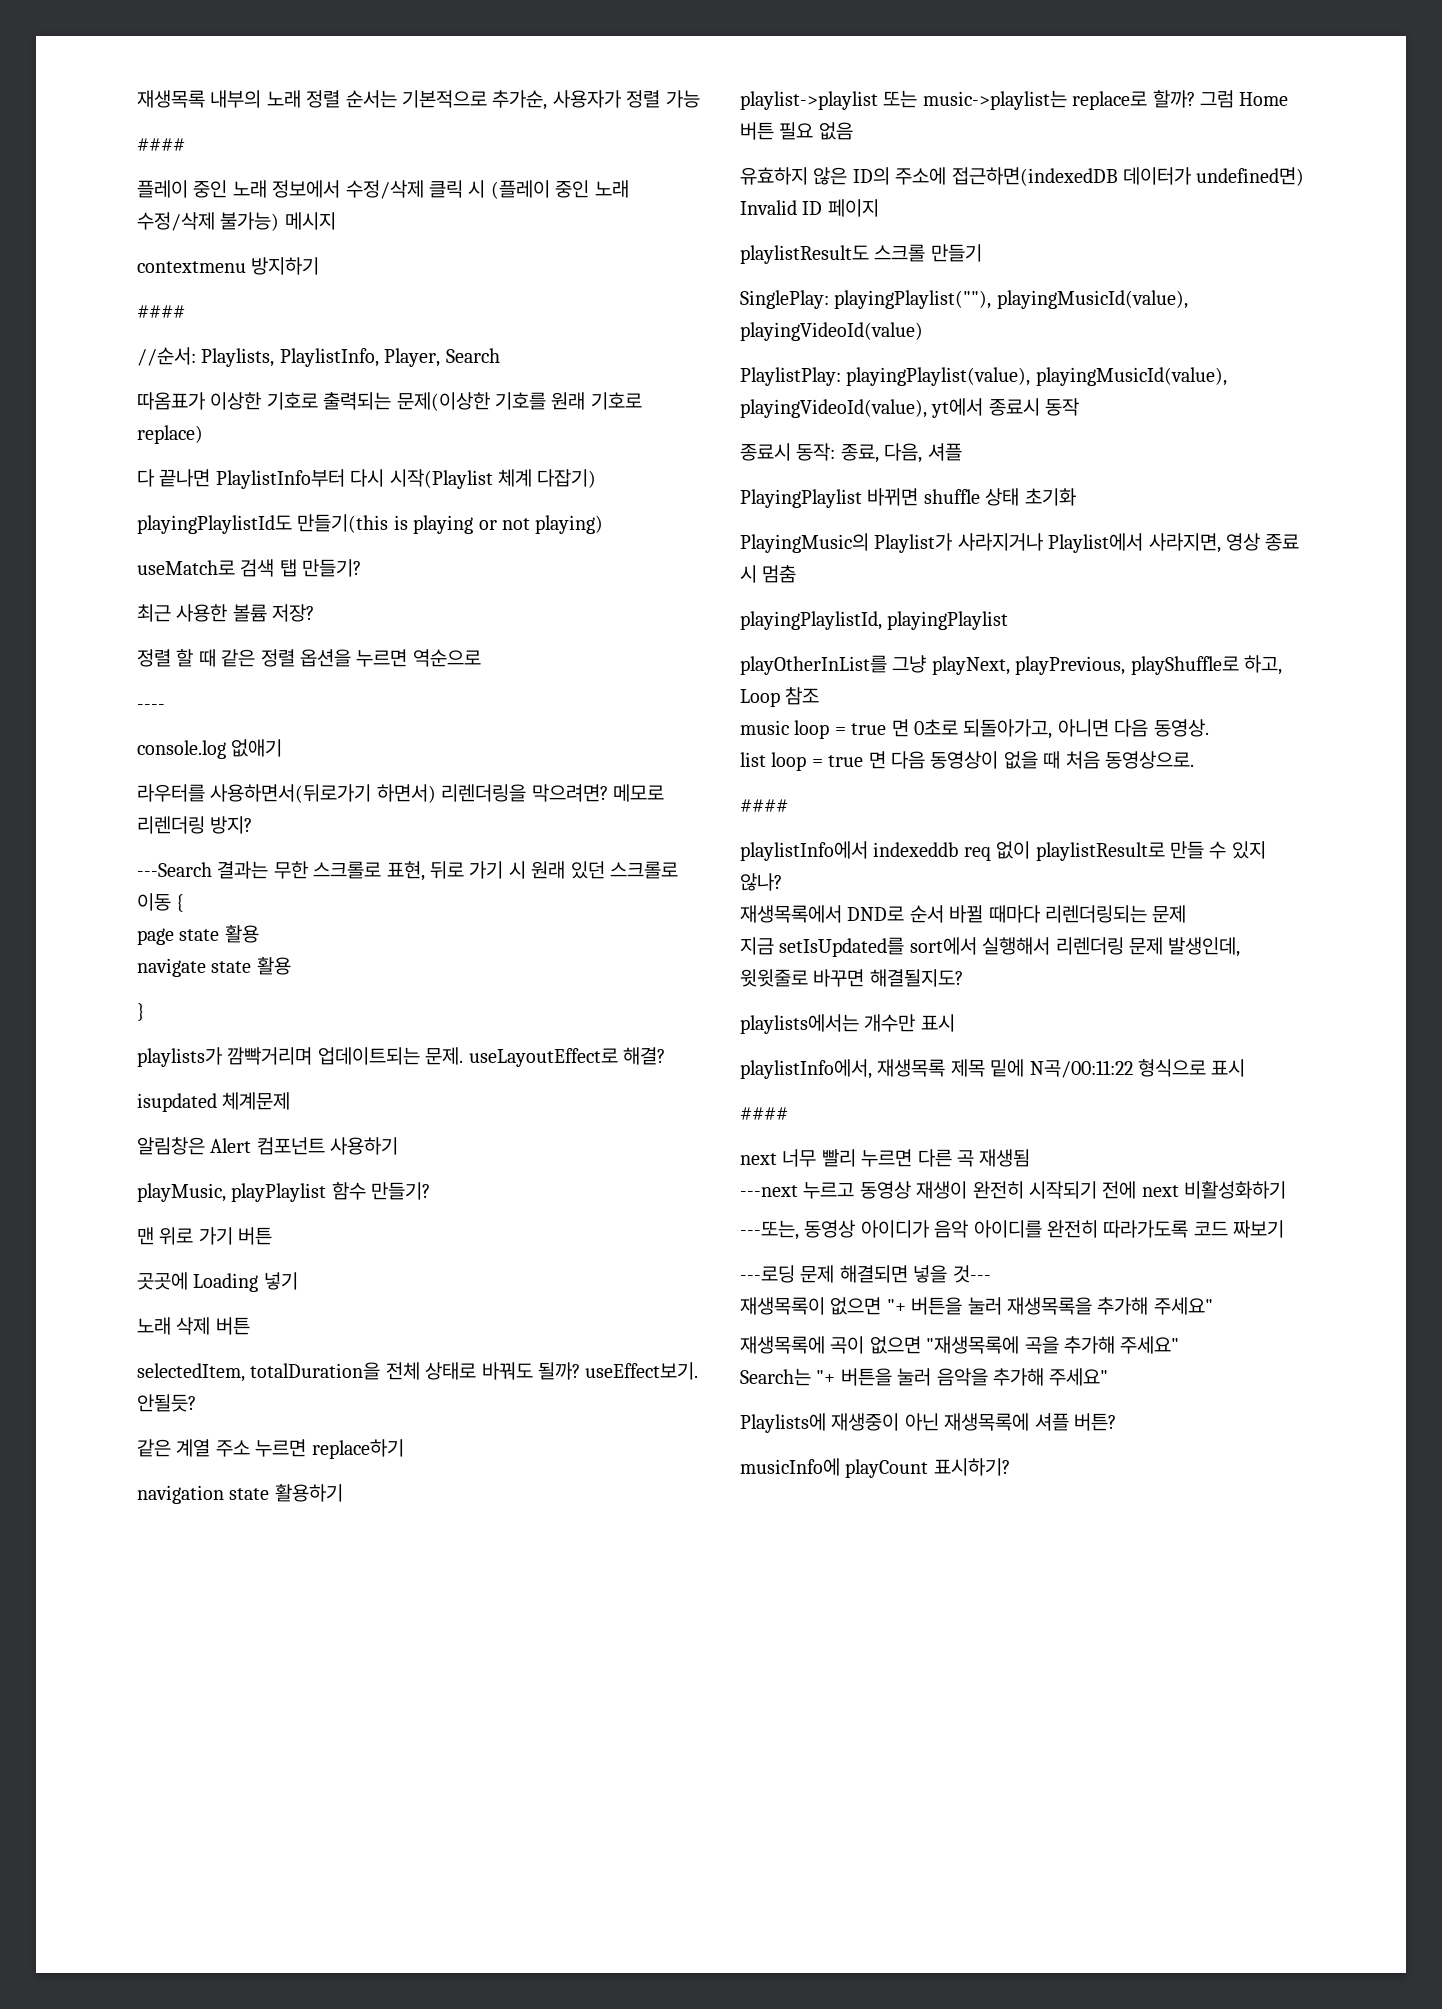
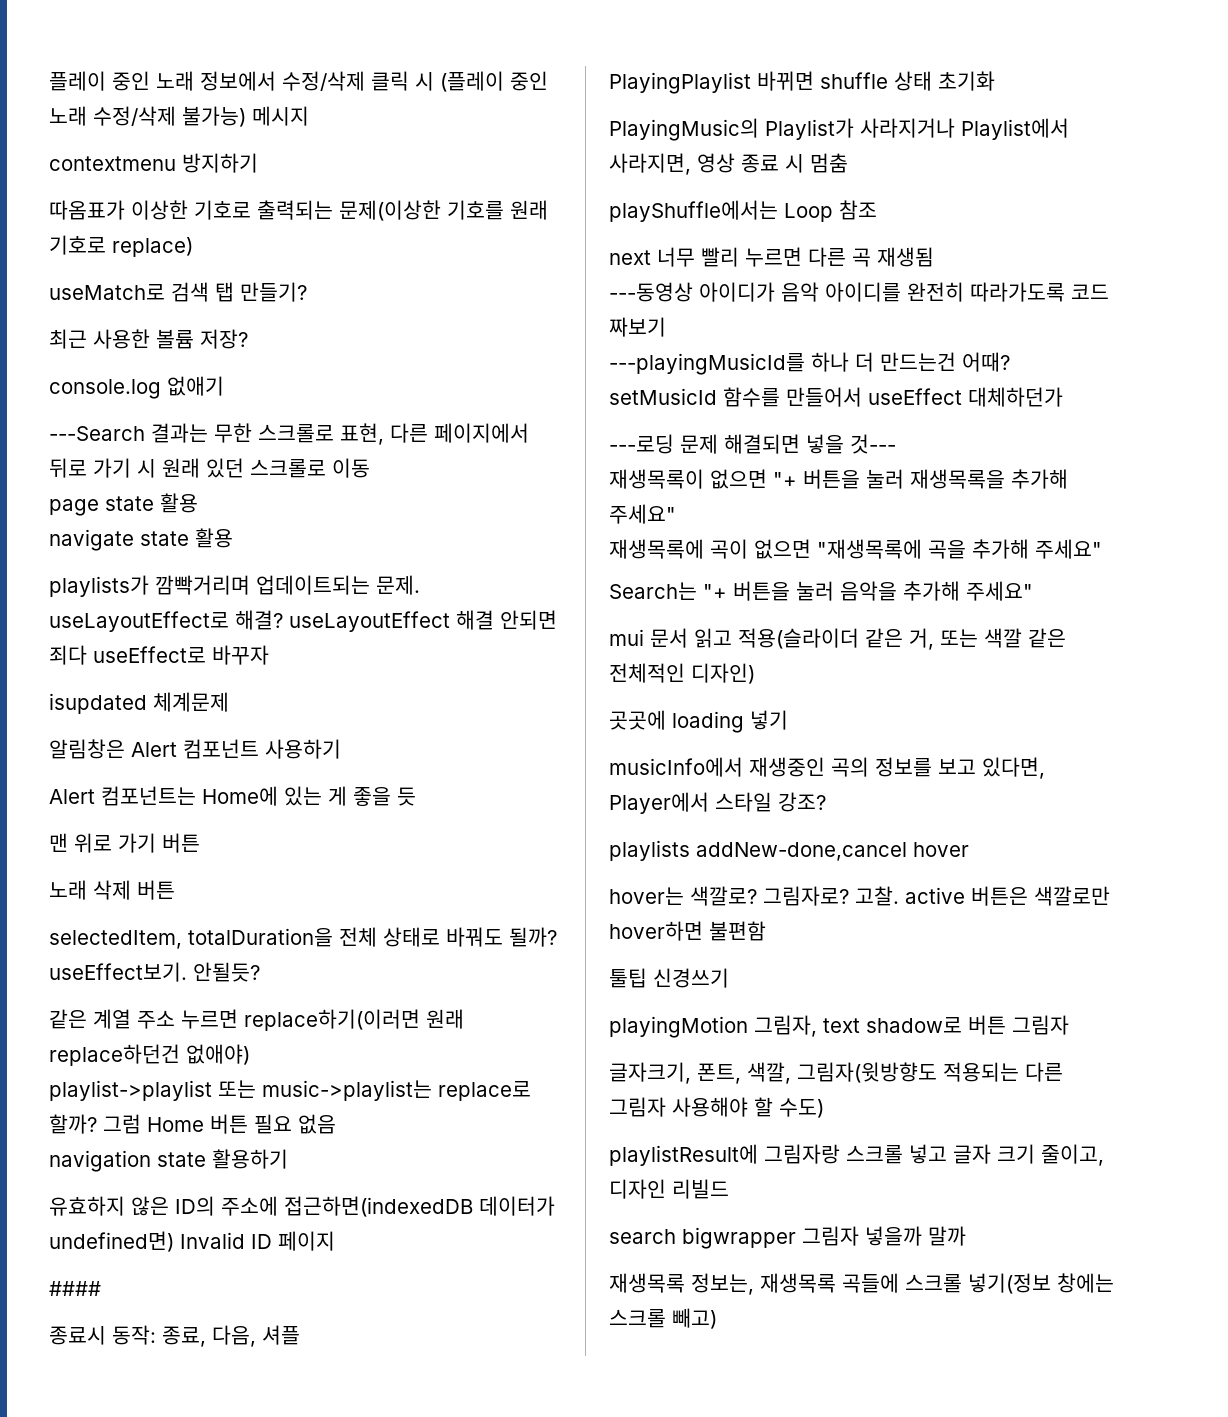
[137,90,700,110] [137,138,185,151] 재생목록 내부의 노래 정렬 순서는 기본적으로 추가순, 사용자가 정렬 가능 // #### // -> (49, 81) none
[137,305,185,318] [137,347,500,367] // #### // //순서: Playlists, PlaylistInfo, Player, Search -> (258, 163) none
[137,469,597,489] [137,514,604,534] // 다 끝나면 PlaylistInfo부터 다시 시작(Playlist 체계 다잡기) // playingPlaylistId도 만들기(this is playing or not playing) -> (193, 247) none
[137,649,481,667] [137,704,165,710] [137,739,283,759] [137,784,664,803] [137,816,253,834] 정렬 할 때 같은 정렬 옵션을 누르면 역순으로 // ---- // console.log 없애기 // 라우터를 사용하면서(뒤로가기 하면서) 리렌더링을 막으려면? 메모로 리렌더링 방지? -> [49,376,224,399] console.log 없애기
(425, 871) none -> [390,423,529,443] 다른 페이지에서
[176,894,185,912] { -> (370, 468) none
[137,1003,145,1021] // } -> (233, 538) none
(665, 1056) none -> [289,610,557,632] [49,645,269,665] useLayoutEffect 해결 안되면 죄다 useEffect로 바꾸자
[137,1182,431,1202] playMusic, playPlaylist 함수 만들기? -> [49,786,416,806] Alert 컴포넌트는 Home에 있는 게 좋을 듯
[137,1272,298,1292] // 곳곳에 Loading 넣기 -> (200, 843) none
[311,1439,404,1459] [137,1484,343,1504] replace하기 // navigation state 활용하기 -> [244,1009,464,1031] [49,1044,250,1066] replace하기(이러면 원래 replace하던건 없애야)
(853, 131) none -> [49,1149,288,1172] // navigation state 활용하기
[740,244,982,264] [740,290,1188,309] [740,322,923,341] [740,367,1227,386] [740,398,1080,418] playlistResult도 스크롤 만들기 // SinglePlay: playingPlaylist(""), playingMusicId(value), playingVideoId(value) // PlaylistPlay: playingPlaylist(value), playingMusicId(value), playingVideoId(value), yt에서 종료시 동작 -> [49,1281,101,1296] ####
[740,611,1009,630] [740,655,1282,675] [740,687,820,707] [740,719,1209,739] [740,751,1194,771] [740,799,788,812] [740,841,1266,861] [740,873,782,891] [740,905,1187,923] [740,937,1241,957] [740,969,963,987] [740,1014,955,1034] [740,1059,1246,1079] [740,1107,788,1120] playingPlaylistId, playingPlaylist // playOtherInList를 그냥 playNext, playPrevious, playShuffle로 하고, Loop 참조 // music loop = true 면 0초로 되돌아가고, 아니면 다음 동영상. // list loop = true 면 다음 동영상이 없을 때 처음 동영상으로. // #### // playlistInfo에서 indexeddb req 없이 playlistResult로 만들 수 있지 않나? // 재생목록에서 DND로 순서 바뀔 때마다 리렌더링되는 문제 // 지금 setIsUpdated를 sort에서 실행해서 리렌더링 문제 발생인데, 윗윗줄로 바꾸면 해결될지도? // playlists에서는 개수만 표시 // playlistInfo에서, 재생목록 제목 밑에 N곡/00:11:22 형식으로 표시 // #### -> [609,200,877,222] playShuffle에서는 Loop 참조
[740,1181,1287,1199] [740,1220,856,1240] ---next 누르고 동영상 재생이 완전히 시작되기 전에 next 비활성화하기 // ---또는, 동영상 -> [609,282,693,302] ---동영상
(1285, 1229) none -> [609,352,1010,375] [609,387,1063,407] // ---playingMusicId를 하나 더 만드는건 어때? setMusicId 함수를 만들어서 useEffect 대체하던가
[740,1413,1116,1433] [740,1458,1010,1478] Playlists에 재생중이 아닌 재생목록에 셔플 버튼? // musicInfo에 playCount 표시하기? -> [609,628,1066,650] [609,663,755,684] [609,710,788,733] [609,757,1045,779] [609,792,826,814] [609,840,969,861] [609,886,1110,906] [609,921,766,941] [609,968,729,988] [609,1015,1069,1038] [609,1062,1063,1084] [609,1097,824,1118] [609,1144,1104,1166] [609,1179,729,1199] [609,1226,966,1249] [609,1273,1114,1295] [609,1308,717,1329] mui 문서 읽고 적용(슬라이더 같은 거, 또는 색깔 같은 전체적인 디자인) // 곳곳에 loading 넣기 // musicInfo에서 재생중인 곡의 정보를 보고 있다면, Player에서 스타일 강조? // playlists addNew-done,cancel hover // hover는 색깔로? 그림자로? 고찰. active 버튼은 색깔로만 hover하면 불편함 // 툴팁 신경쓰기 // playingMotion 그림자, text shadow로 버튼 그림자 // 글자크기, 폰트, 색깔, 그림자(윗방향도 적용되는 다른 그림자 사용해야 할 수도) // playlistResult에 그림자랑 스크롤 넣고 글자 크기 줄이고, 디자인 리빌드 // search bigwrapper 그림자 넣을까 말까 // 재생목록 정보는, 재생목록 곡들에 스크롤 넣기(정보 창에는 스크롤 빼고)

